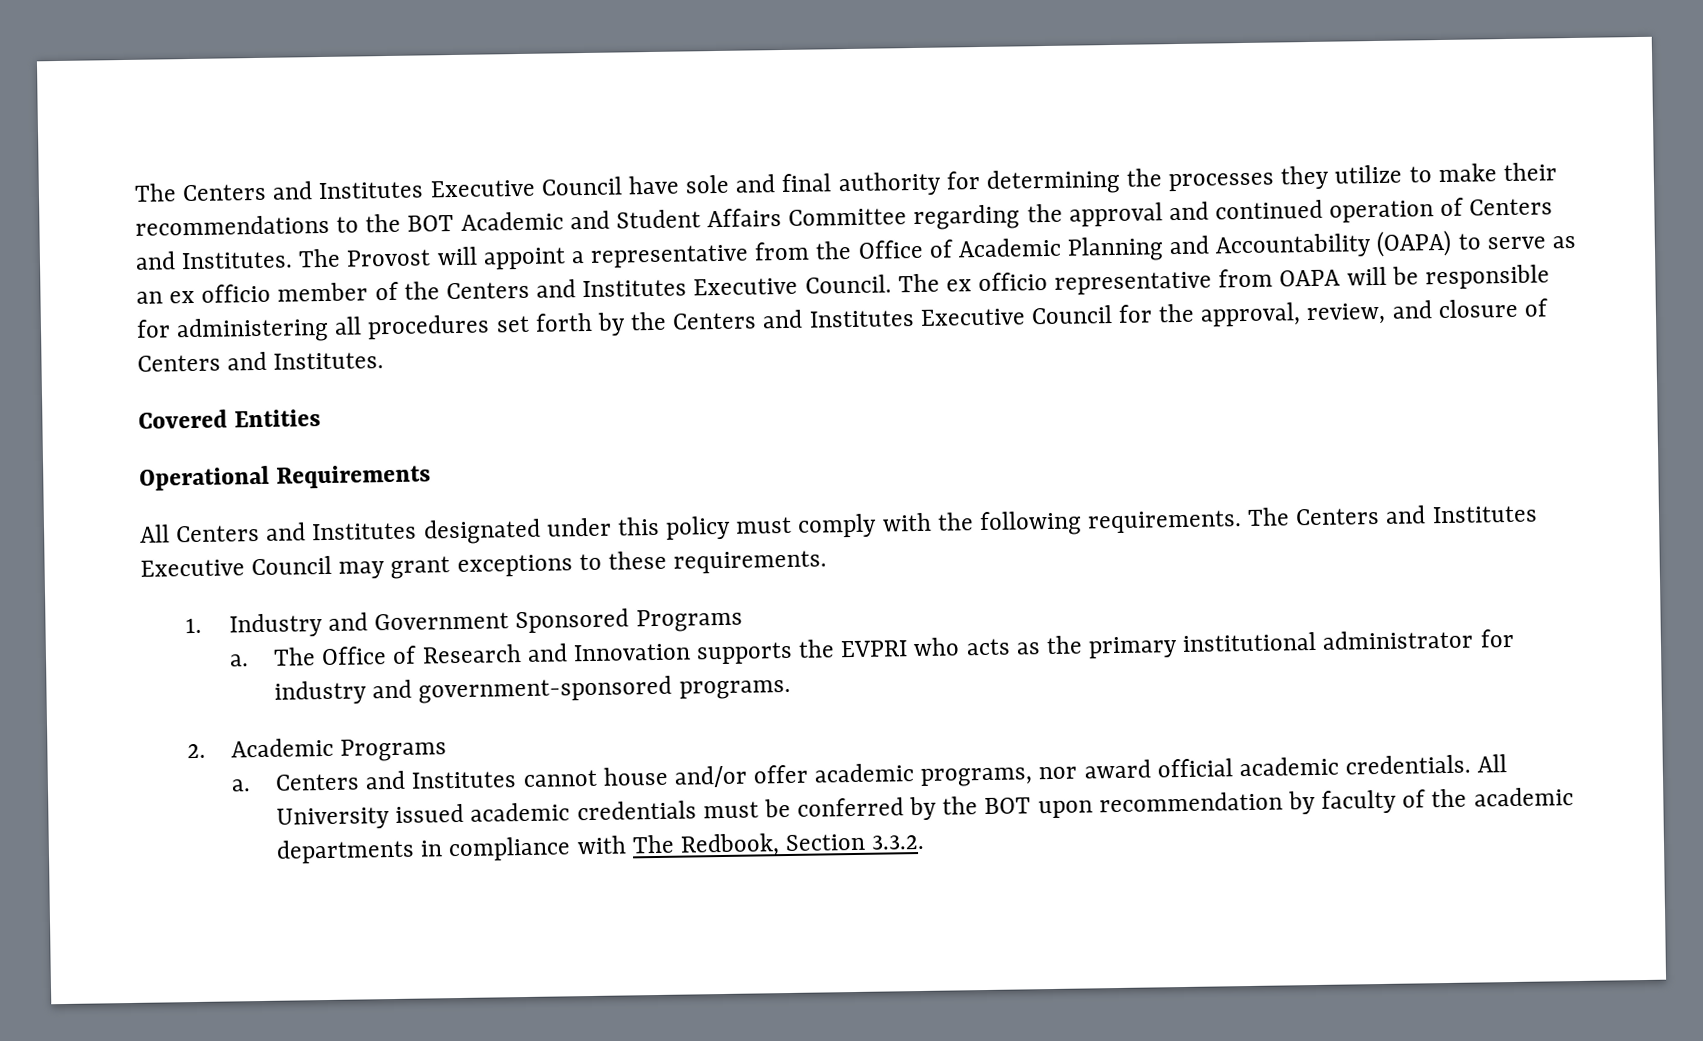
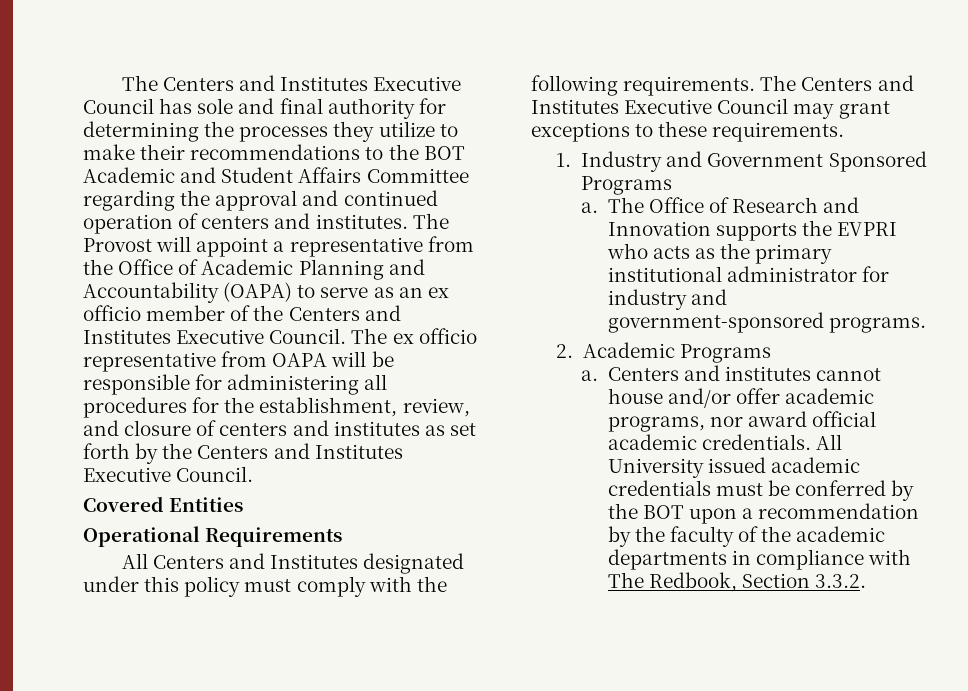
[134,175,680,202] The Centers and Institutes Executive Council have -> [121,75,462,91] [83,98,193,114] The Centers and Institutes Executive Council has
[1469,198,1554,216] [135,251,294,270] Centers and Institutes. -> [201,213,408,229] centers and institutes.
(491, 327) none -> [192,397,470,417] [83,420,445,436] for the establishment, review, and closure of centers and institutes as
[1030,298,1548,327] [137,351,385,372] Council for the approval, review, and closure of Centers and Institutes. -> [176,466,254,482] Council.
[411,771,518,789] Institutes -> [724,366,811,381] institutes
(1093, 809) none -> [742,508,754,519] a
(1316, 802) none -> [634,526,665,542] the

